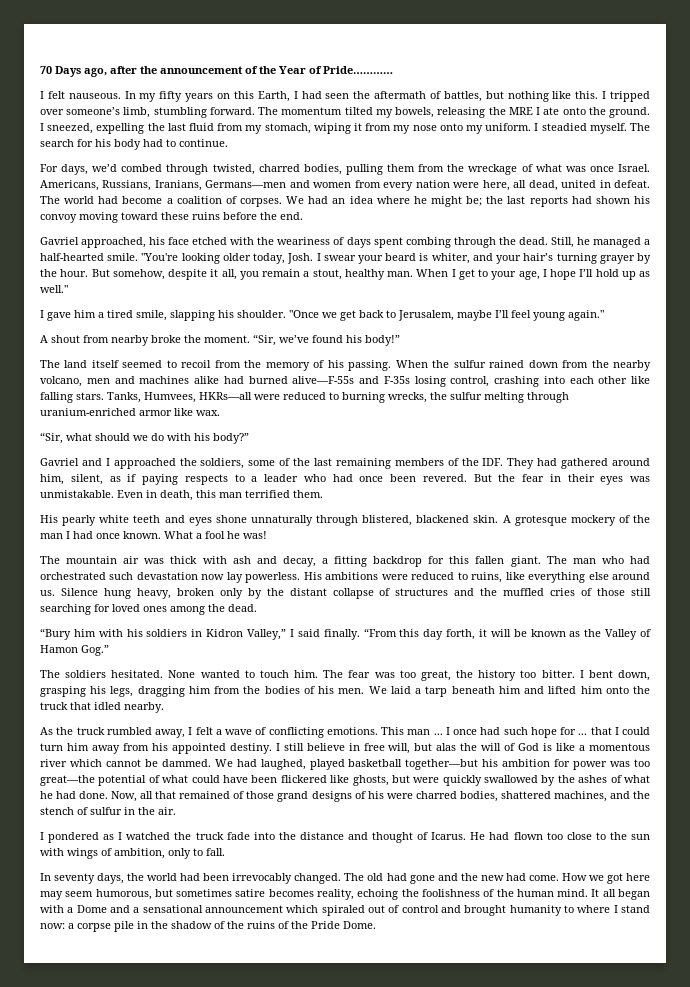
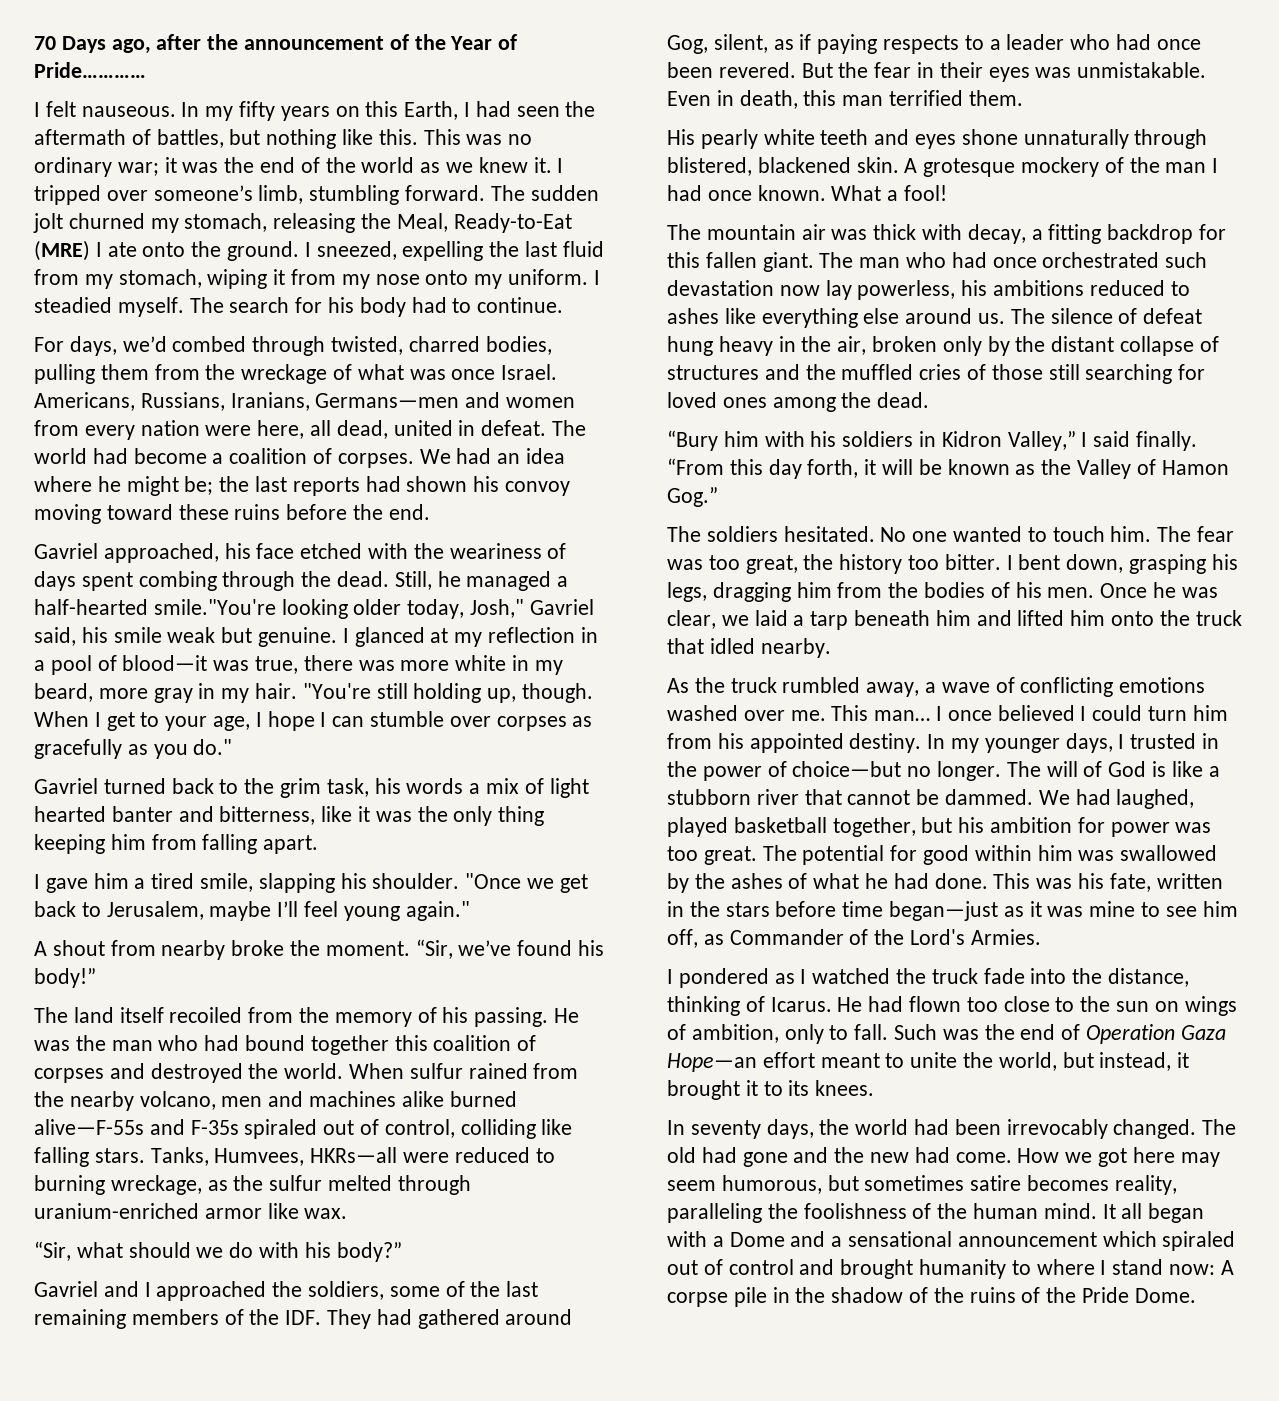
(599, 95) none -> [423,129,533,145] [34,157,552,177] This was no ordinary war; it was the end of the world as we knew it.
[281,107,533,118] momentum tilted my bowels, releasing the MRE -> [530,185,599,201] [33,213,572,233] [34,240,90,261] sudden jolt churned my stomach, releasing the Meal, Ready-to-Eat (MRE)
[107,253,179,261] smile. "You're -> [153,599,276,615] smile."You're
[287,253,651,264] [40,269,413,280] Josh. I swear your beard is whiter, and your hair’s turning grayer by the hour. But somehow, despite it all, you remain a stout, healthy man. -> [470,599,594,618] [34,627,598,647] [34,655,563,675] [34,683,594,703] Josh," Gavriel said, his smile weak but genuine. I glanced at my reflection in a pool of blood—it was true, there was more white in my beard, more gray in my hair. "You're still holding up, though.
[579,269,650,280] [40,285,68,293] I’ll hold up as well." -> [320,711,593,731] [34,739,233,759] [34,778,589,798] [34,806,545,826] [34,834,319,854] I can stumble over corpses as gracefully as you do." // Gavriel turned back to the grim task, his words a mix of light hearted banter and bitterness, like it was the only thing keeping him from falling apart.
[122,360,212,368] seemed to recoil -> [169,1007,243,1023] recoiled
[395,360,450,368] When the -> [554,1008,580,1023] [34,1035,537,1055] [34,1063,405,1083] He was the man who had bound together this coalition of corpses and destroyed the world. When
[528,360,558,368] down -> (528, 1071) none
[223,376,244,384] had -> (444, 1099) none
[414,376,628,387] losing control, crashing into each other -> [244,1119,536,1139] spiraled out of control, colliding
[388,392,524,403] wrecks, the sulfur melting -> [110,1175,393,1195] wreckage, as the sulfur melted
[40,474,64,485] him, -> [667,35,708,54] Gog,
[205,531,267,539] fool he was! -> [904,185,948,201] fool!
[232,556,277,564] ash and -> (963, 232) none
(650, 560) none -> [992,257,1037,268] once
[245,572,503,583] powerless. His ambitions were reduced to ruins, -> [857,280,1190,300] [667,308,719,324] powerless, his ambitions reduced to ashes
[60,588,171,599] Silence hung heavy, -> [1010,308,1203,324] [667,336,867,356] The silence of defeat hung heavy in the air,
[111,670,196,678] hesitated. None -> [783,526,948,542] hesitated. No one
[368,686,387,694] We -> [1100,582,1218,598] [667,610,749,629] Once he was clear, we
[188,727,213,735] I felt -> (920, 689) none
[326,727,612,738] emotions. This man ... I once had such hope for ... that -> [1119,677,1206,693] [667,705,1075,721] emotions washed over me. This man… I once believed
[91,745,120,754] away -> (1228, 713) none
[275,743,478,754] I still believe in free will, but alas the -> [927,733,1220,753] [667,761,1041,781] In my younger days, I trusted in the power of choice—but no longer. The
[589,743,650,751] [40,759,102,767] momentous river which -> [667,789,842,805] stubborn river that
[405,759,479,770] together—but -> [832,817,953,837] together, but
[40,775,482,786] great—the potential of what could have been flickered like ghosts, but were quickly -> [703,845,1115,865] great. The potential for good within him was
[111,791,650,802] [40,807,176,815] Now, all that remained of those grand designs of his were charred bodies, shattered machines, and the stench of sulfur in the air. -> [993,873,1223,892] [667,901,1238,921] [667,929,1041,948] This was his fate, written in the stars before time began—just as it was mine to see him off, as Commander of the Lord's Armies.
[299,832,414,843] distance and thought -> [1108,968,1190,987] [667,996,740,1016] distance, thinking
[40,848,64,856] with -> [1154,1001,1179,1012] on
(225, 852) none -> [894,1024,1226,1044] [667,1052,1190,1072] [667,1080,875,1100] Such was the end of Operation Gaza Hope—an effort meant to unite the world, but instead, it brought it to its knees.
[357,889,399,900] echoing -> [667,1203,762,1223] paralleling
[68,923,74,929] a -> [1220,1260,1234,1275] A

